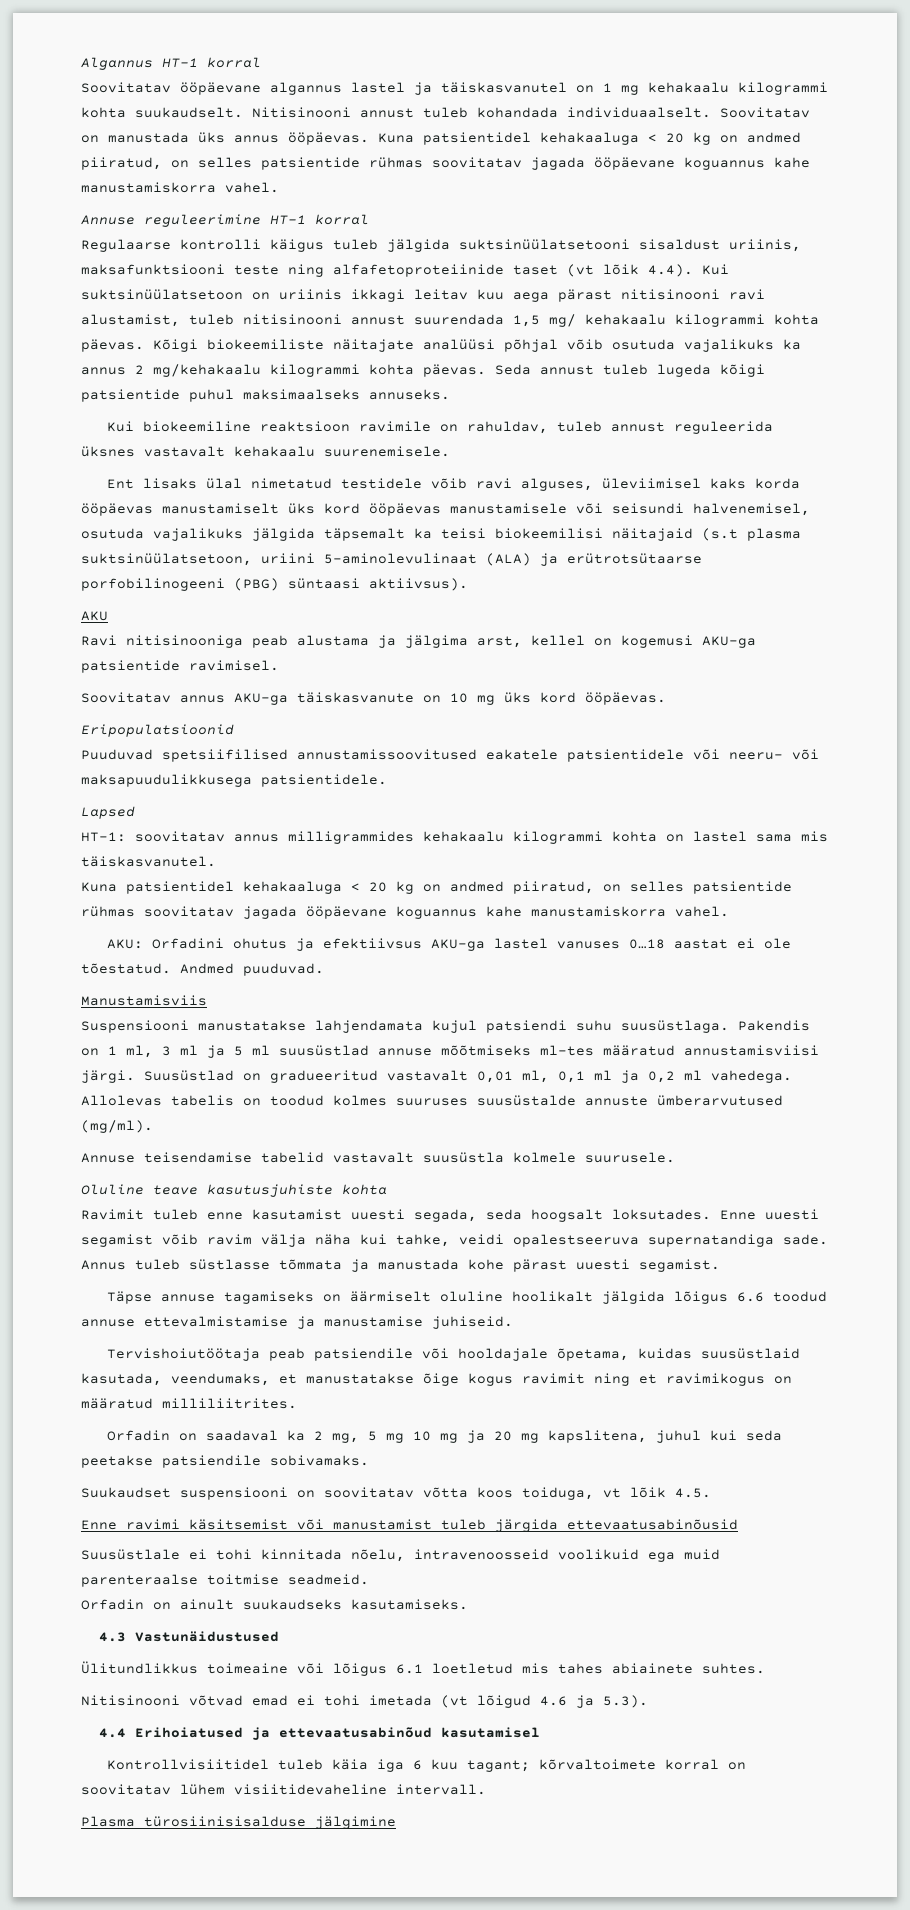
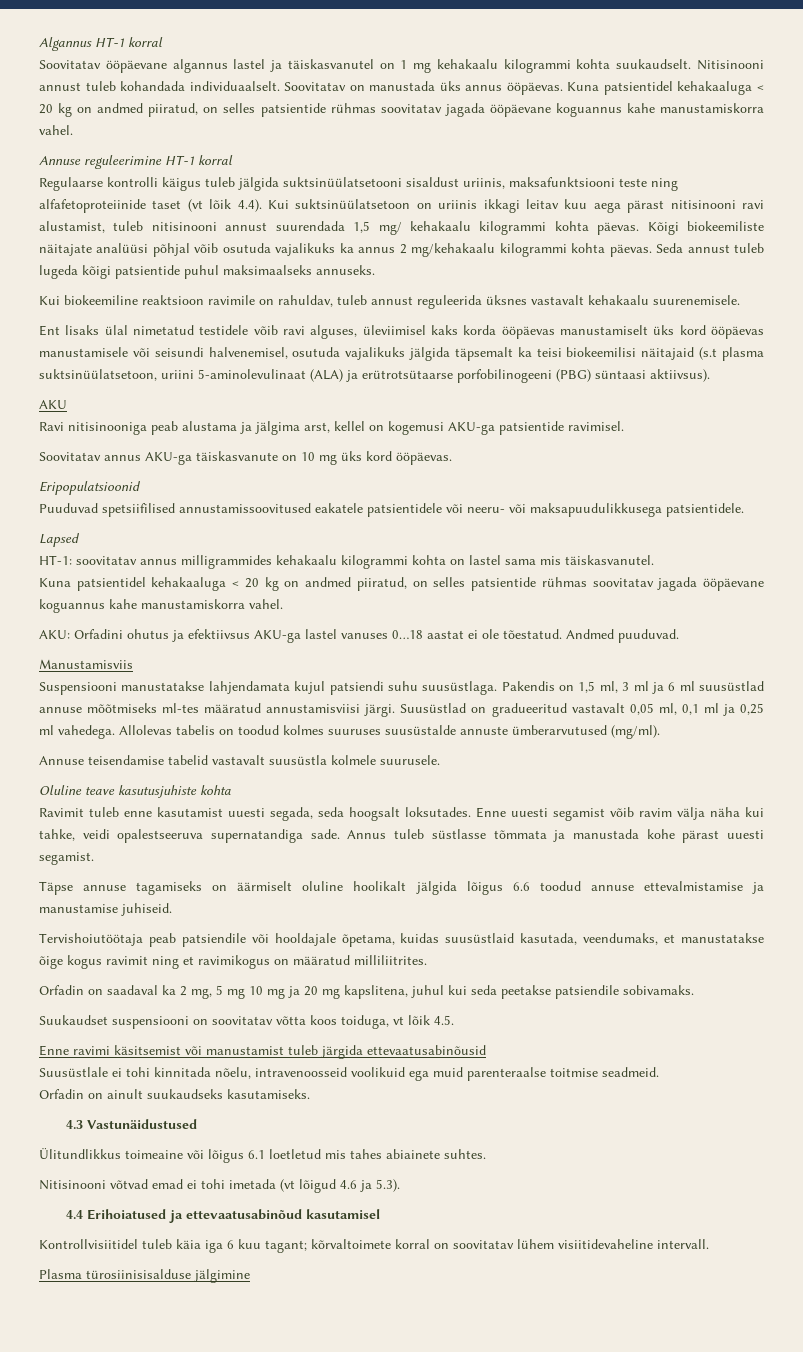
[108,1046,117,1055] 1 -> [578,681,596,693] 1,5
[234,1046,243,1056] 5 -> [668,682,676,691] 6
[477,1071,513,1083] 0,01 -> [629,703,654,715] 0,05
[648,1071,675,1083] 0,2 -> [740,703,765,715] 0,25

